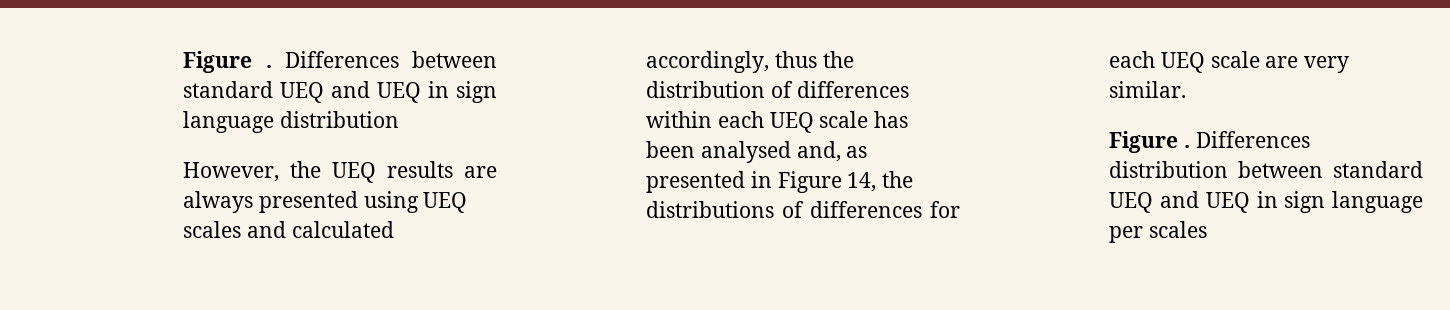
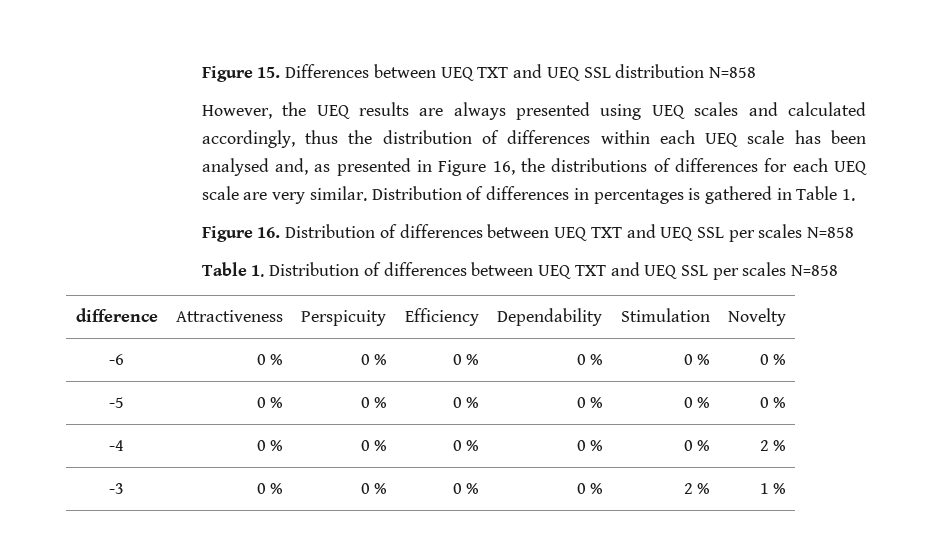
[183,51,272,73] Figure . -> [201,66,281,82] Figure 15.
[183,81,497,103] [183,111,400,133] standard UEQ and UEQ in sign language distribution -> [440,64,756,81] UEQ TXT and UEQ SSL distribution N=858
[847,172,877,192] 14, -> [492,161,515,175] 16,
[1109,131,1310,153] [1109,161,1423,178] [1109,191,1423,213] [1109,221,1208,243] // Figure . Differences distribution between standard UEQ and UEQ in sign language per scales -> [371,186,856,204] [201,224,855,242] [201,262,839,280] [75,308,158,322] [175,310,283,322] [301,310,386,326] [404,308,479,326] [497,308,602,326] [620,308,710,322] [727,308,786,326] [109,354,124,365] [256,354,284,365] [360,354,388,365] [452,354,480,365] [576,354,604,365] [683,354,711,365] [759,354,787,365] [109,397,124,408] [256,397,284,408] [360,397,388,408] [452,397,480,408] [576,397,604,408] [683,397,711,408] [759,397,787,408] [109,440,124,451] [256,440,284,451] [360,440,388,451] [452,440,480,451] [576,440,604,451] [683,440,711,451] [759,440,787,451] [109,483,124,494] [256,483,284,494] [360,483,388,494] [452,483,480,494] [576,483,604,494] [683,483,711,494] [759,483,787,494] Distribution of differences in percentages is gathered in Table 1. // Figure 16. Distribution of differences between UEQ TXT and UEQ SSL per scales N=858 // Table 1. Distribution of differences between UEQ TXT and UEQ SSL per scales N=858 // difference | Attractiveness | Perspicuity | Efficiency | Dependability | Stimulation | Novelty // -6 | 0 % | 0 % | 0 % | 0 % | 0 % | 0 % // -5 | 0 % | 0 % | 0 % | 0 % | 0 % | 0 % // -4 | 0 % | 0 % | 0 % | 0 % | 0 % | 2 % // -3 | 0 % | 0 % | 0 % | 0 % | 2 % | 1 %

